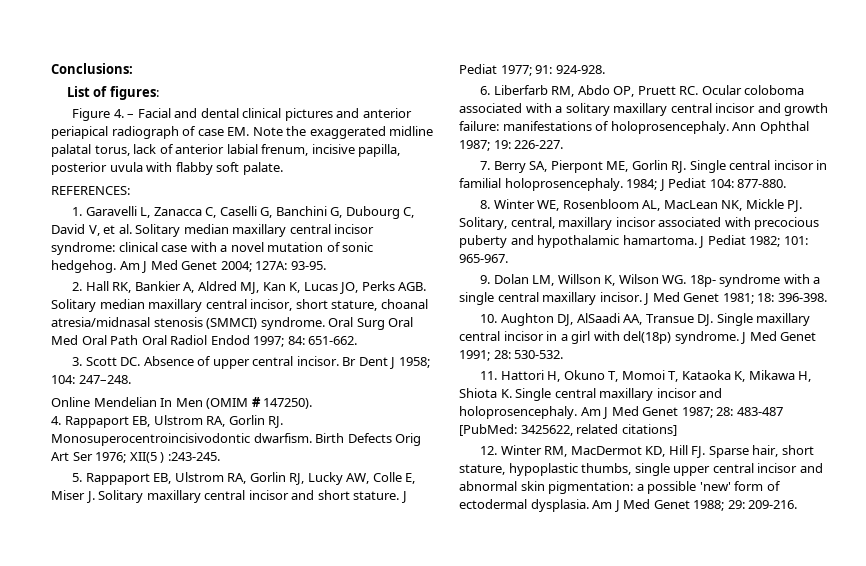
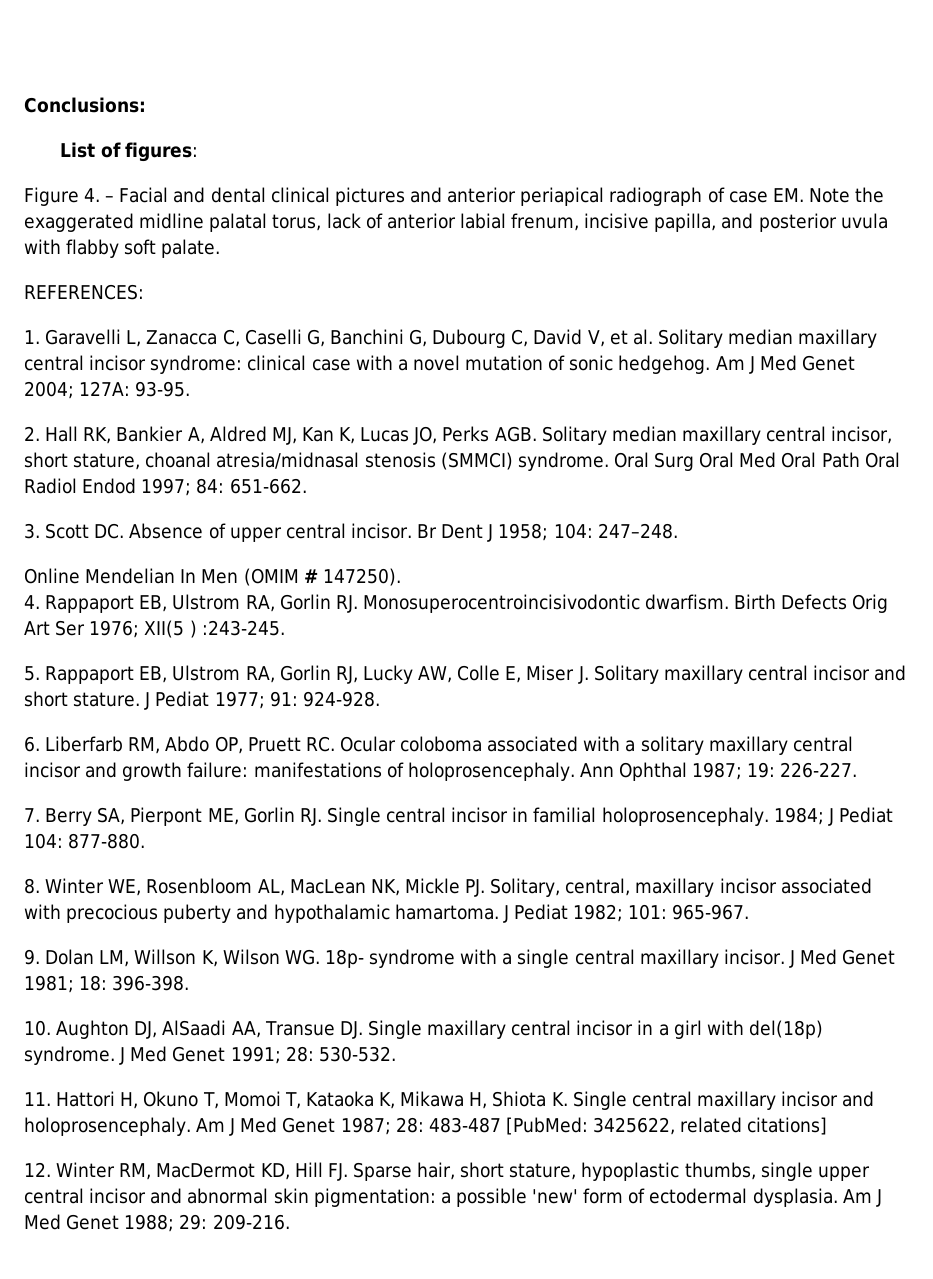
(401, 150) none -> [721,213,754,229] and

